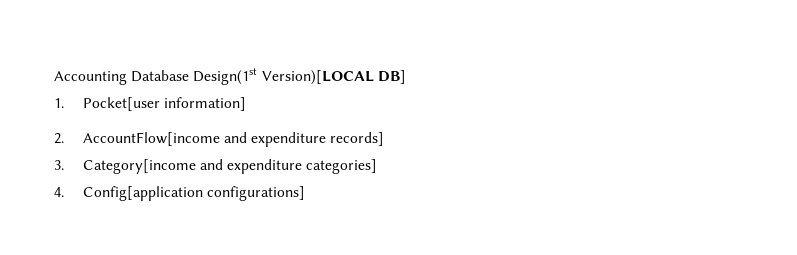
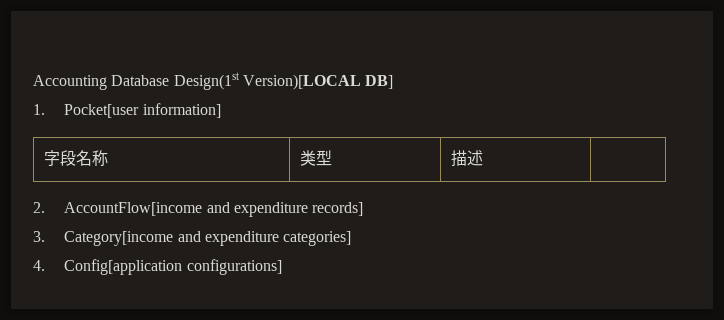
(246, 104) none -> [44,150,109,166] [300,150,333,166] [451,150,484,167] // 字段名称 | 类型 | 描述 |

